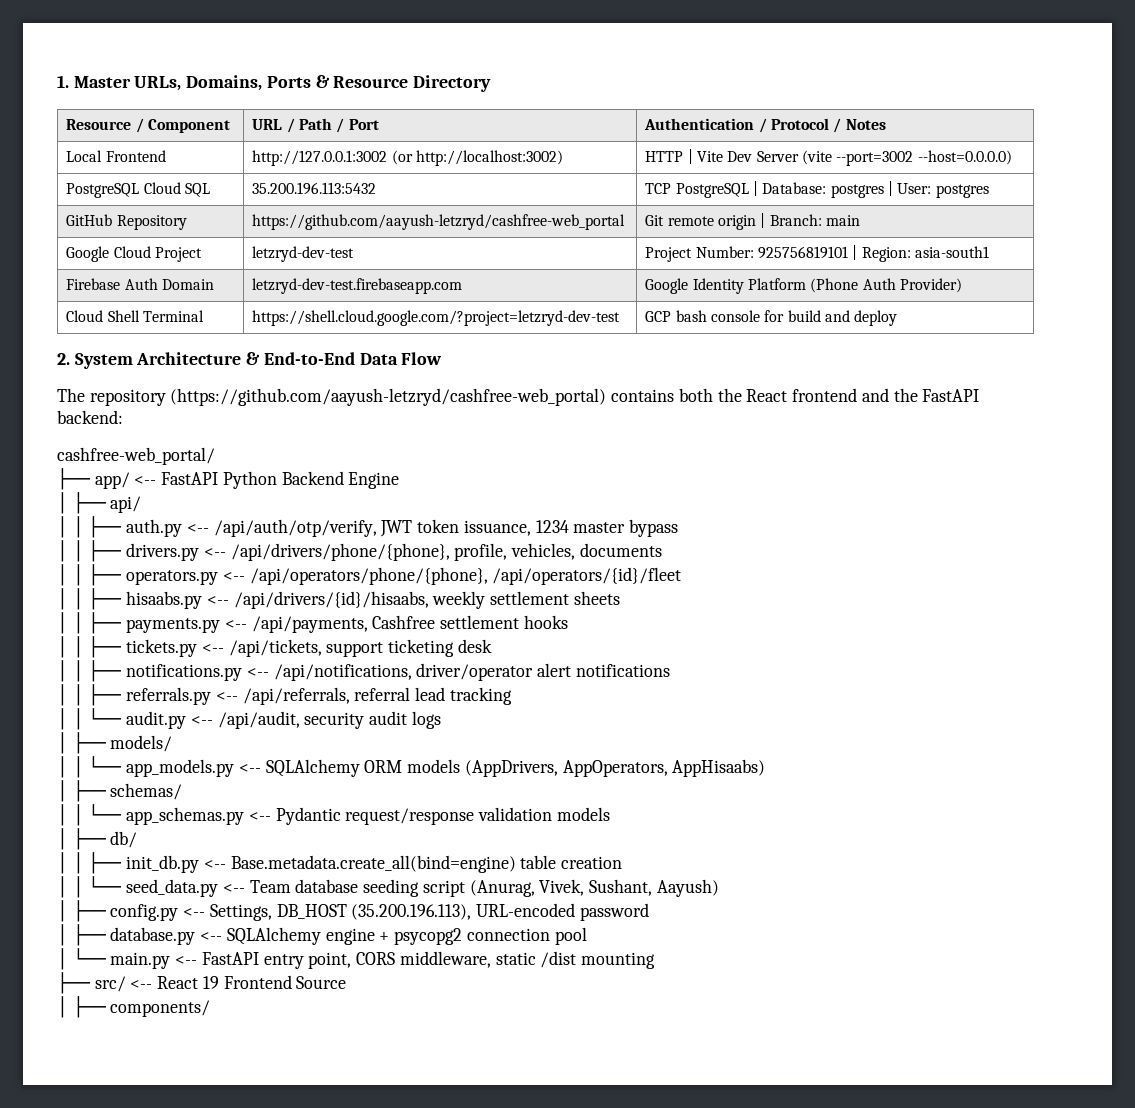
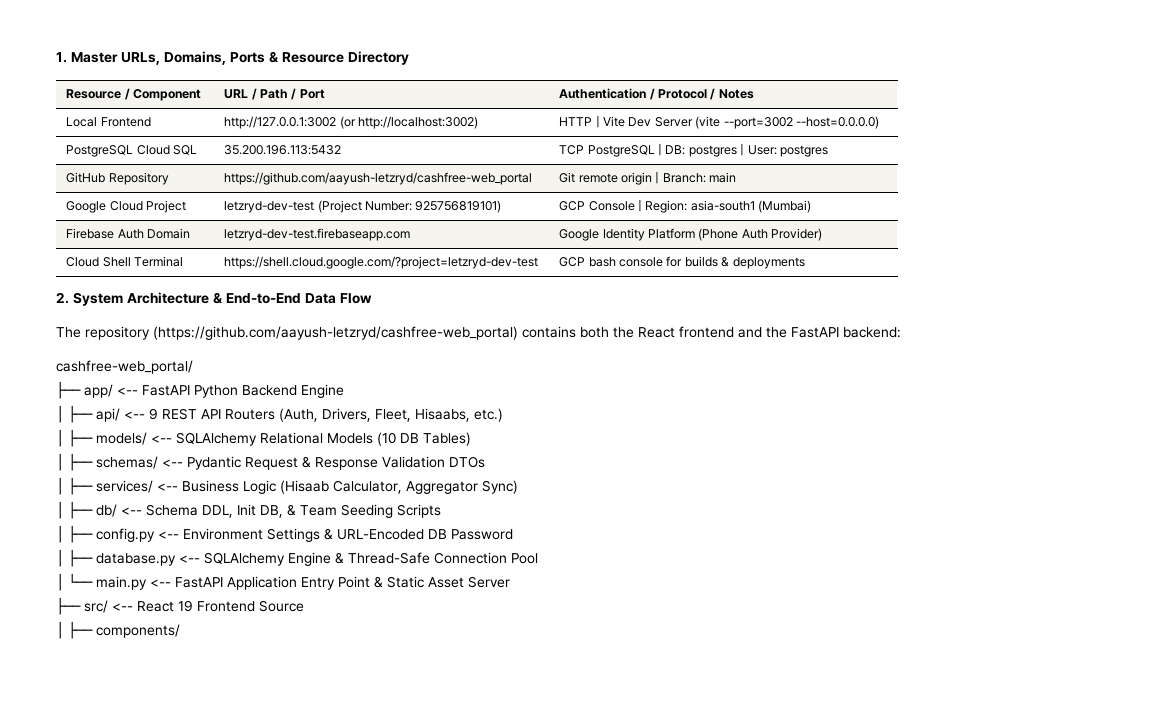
[762,182,827,194] Database: -> [665,145,686,155] DB:
[645,246,849,262] | Project Number: 925756819101 -> [317,200,502,213] [559,201,635,211] (Project Number: 925756819101) | GCP Console
(989, 252) none -> [758,200,812,213] (Mumbai)
[787,310,898,326] build and deploy -> [684,256,805,269] builds & deployments
[57,516,678,538] [57,540,662,562] [57,564,682,586] [57,588,620,610] [57,612,568,634] [57,636,492,658] [57,660,670,682] [57,684,512,706] [57,708,441,730] [57,732,173,754] [57,756,766,778] [57,780,183,802] [57,804,610,826] [57,828,138,850] [57,852,623,874] [57,876,719,898] [57,900,649,922] // │ │ ├── auth.py <-- /api/auth/otp/verify, JWT token issuance, 1234 master bypass // │ │ ├── drivers.py <-- /api/drivers/phone/{phone}, profile, vehicles, documents // │ │ ├── operators.py <-- /api/operators/phone/{phone}, /api/operators/{id}/fleet // │ │ ├── hisaabs.py <-- /api/drivers/{id}/hisaabs, weekly settlement sheets // │ │ ├── payments.py <-- /api/payments, Cashfree settlement hooks // │ │ ├── tickets.py <-- /api/tickets, support ticketing desk // │ │ ├── notifications.py <-- /api/notifications, driver/operator alert notifications // │ │ ├── referrals.py <-- /api/referrals, referral lead tracking // │ │ └── audit.py <-- /api/audit, security audit logs // │ ├── models/ // │ │ └── app_models.py <-- SQLAlchemy ORM models (AppDrivers, AppOperators, AppHisaabs) // │ ├── schemas/ // │ │ └── app_schemas.py <-- Pydantic request/response validation models // │ ├── db/ // │ │ ├── init_db.py <-- Base.metadata.create_all(bind=engine) table creation // │ │ └── seed_data.py <-- Team database seeding script (Anurag, Vivek, Sushant, Aayush) // │ ├── config.py <-- Settings, DB_HOST (35.200.196.113), URL-encoded password -> [124,408,503,422] [56,429,471,447] [56,453,485,471] [56,477,518,495] [56,501,441,519] [56,525,513,543] <-- 9 REST API Routers (Auth, Drivers, Fleet, Hisaabs, etc.) // │ ├── models/ <-- SQLAlchemy Relational Models (10 DB Tables) // │ ├── schemas/ <-- Pydantic Request & Response Validation DTOs // │ ├── services/ <-- Business Logic (Hisaab Calculator, Aggregator Sync) // │ ├── db/ <-- Schema DDL, Init DB, & Team Seeding Scripts // │ ├── config.py <-- Environment Settings & URL-Encoded DB Password
[325,927,587,945] engine + psycopg2 connection pool -> [288,552,538,566] Engine & Thread-Safe Connection Pool
[263,951,655,969] entry point, CORS middleware, static /dist mounting -> [227,576,510,590] Application Entry Point & Static Asset Server

